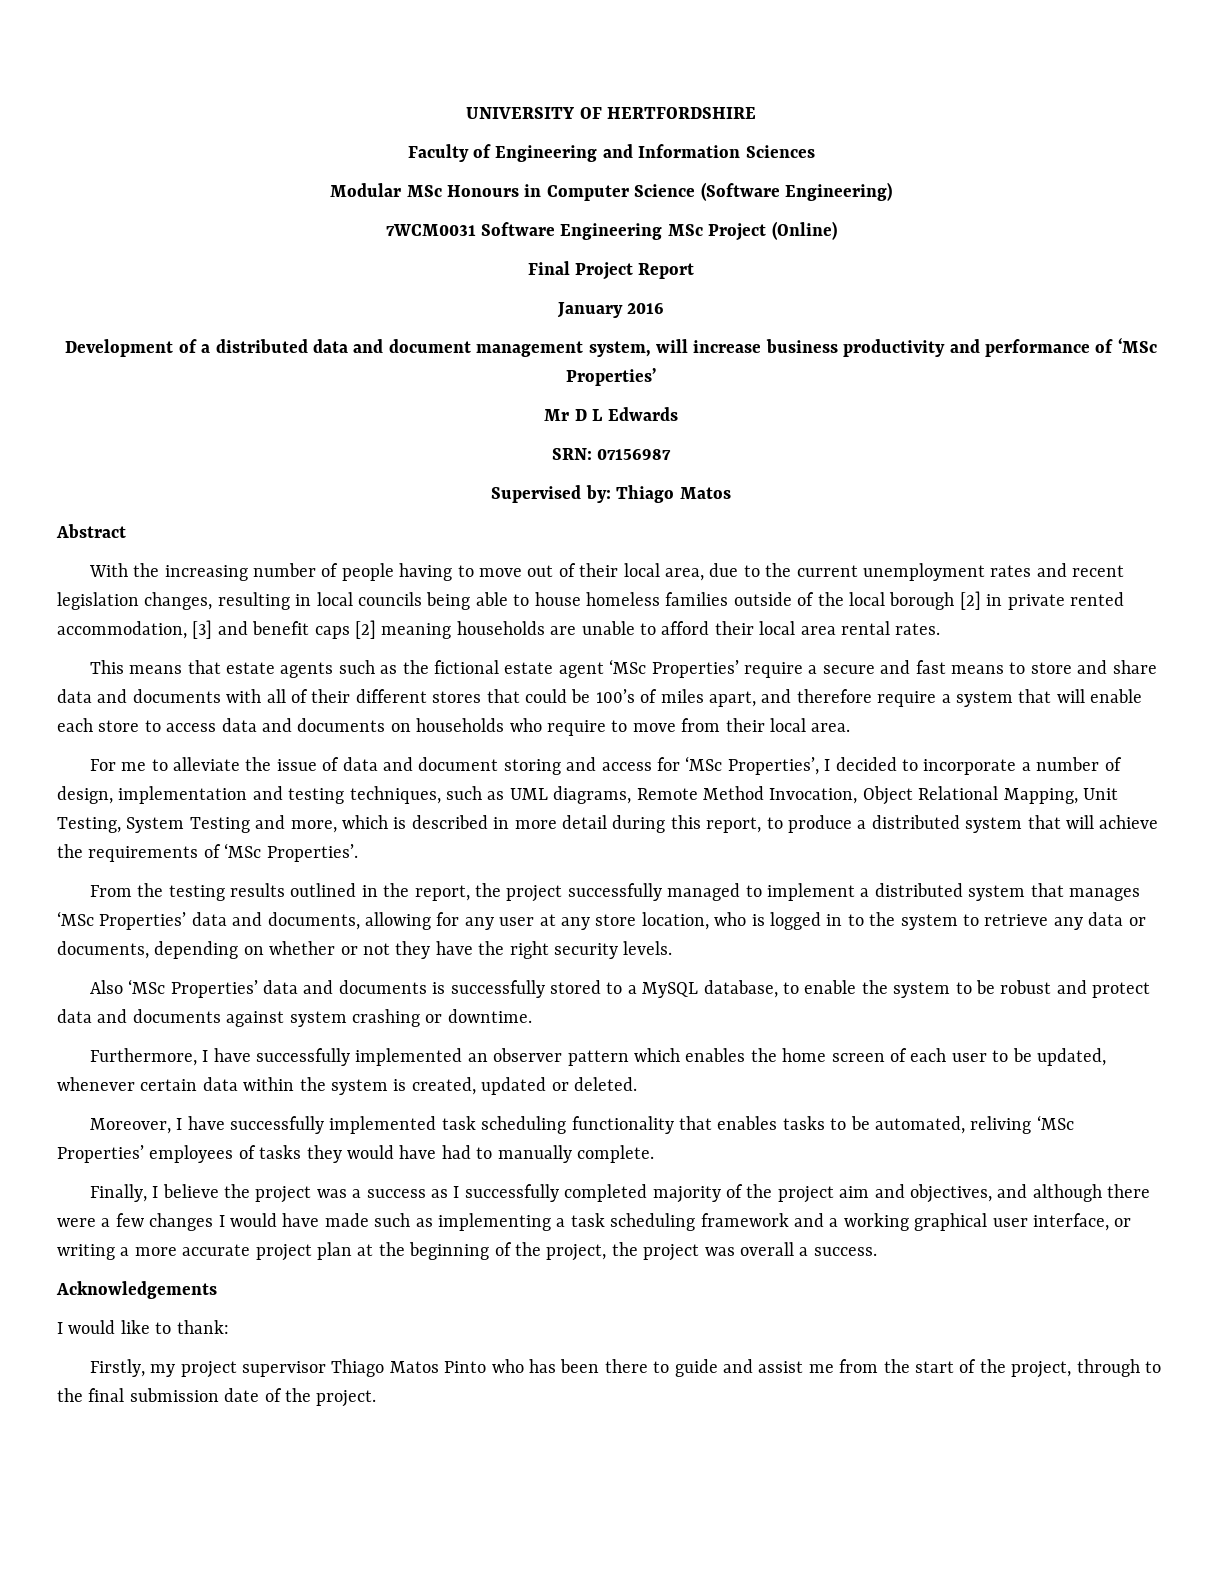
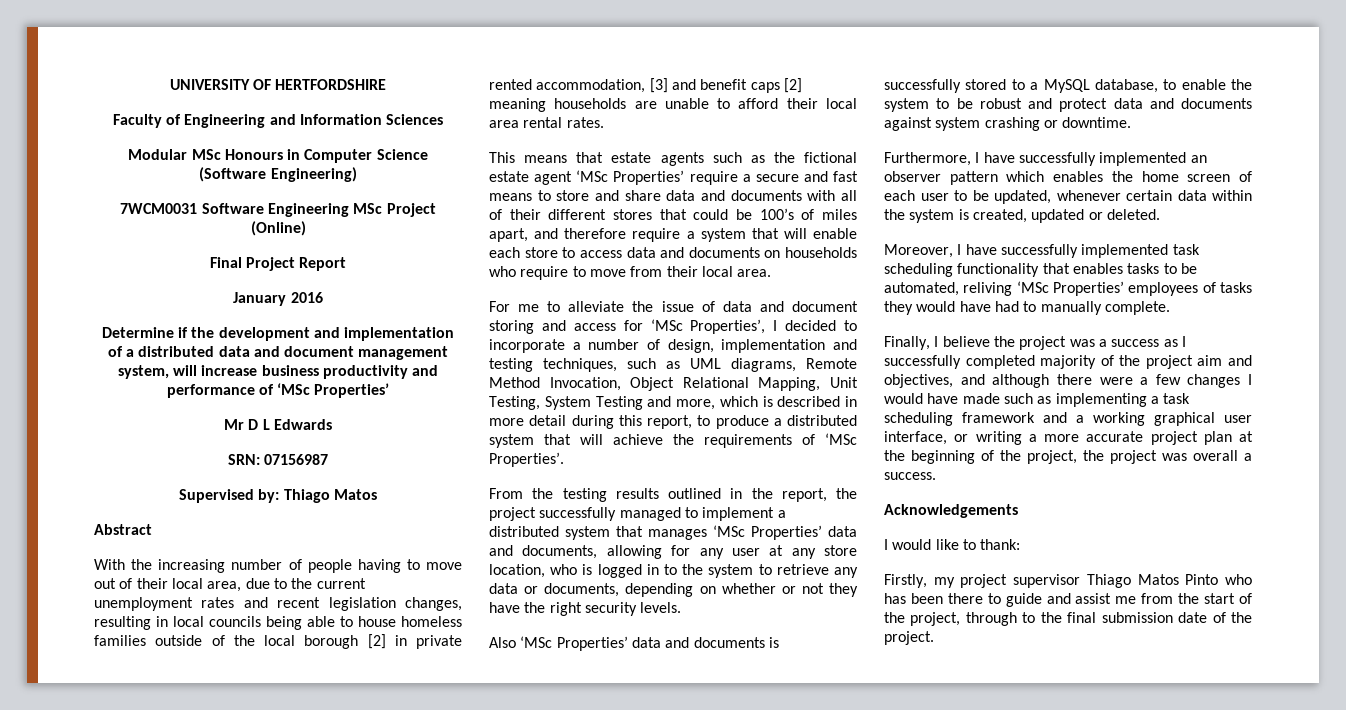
[65,339,174,357] Development -> [101,327,455,341] Determine if the development and implementation

